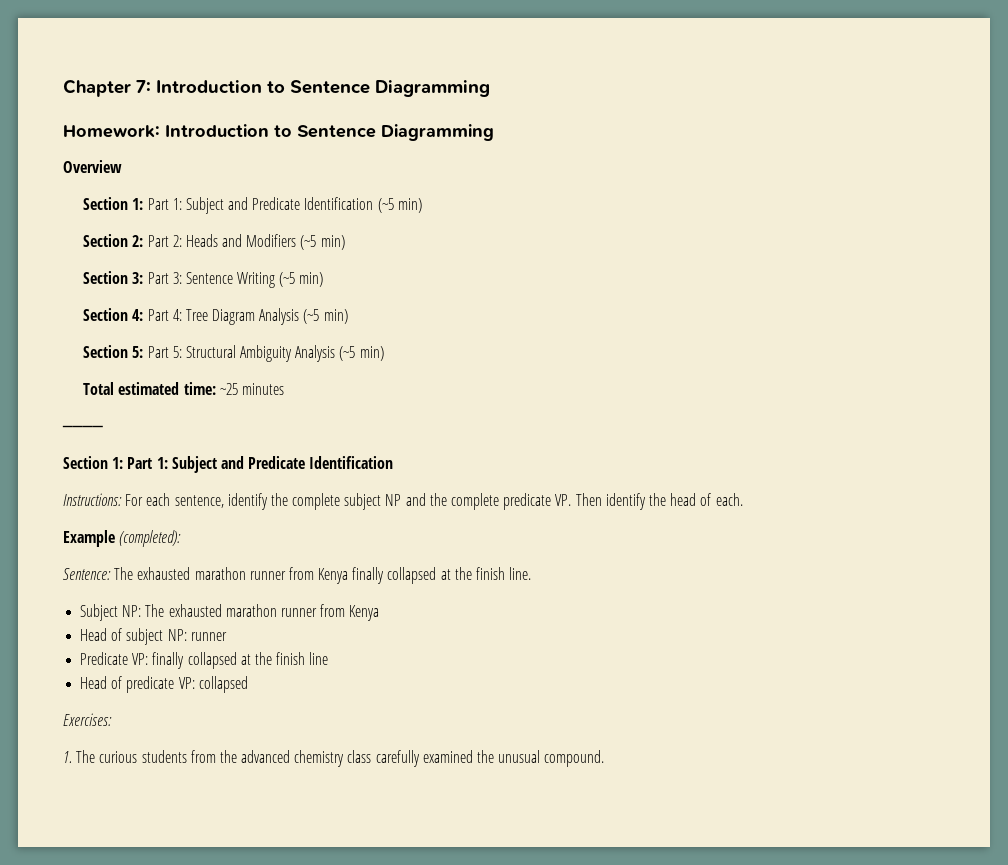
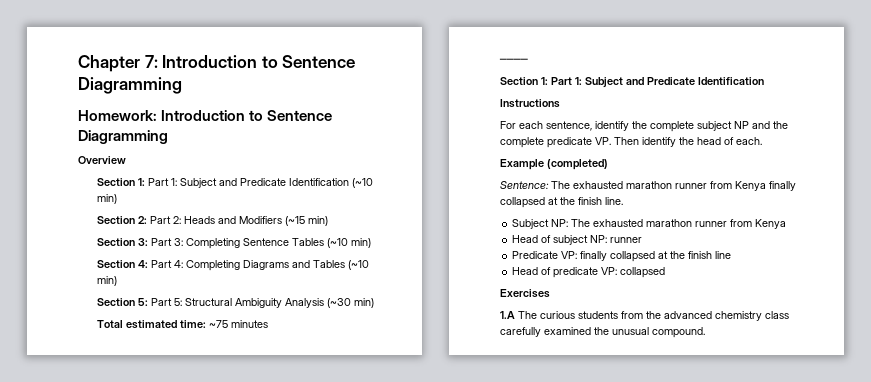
[377,198,394,213] (~5 -> [352,178,374,188] (~10
[300,235,317,250] (~5 -> [285,216,306,226] (~15
[185,272,296,288] Sentence Writing (~5 -> [186,238,349,249] Completing Sentence Tables (~10
[185,308,320,325] Tree Diagram Analysis (~5 -> [186,260,370,271] Completing Diagrams and Tables (~10
[339,346,356,361] (~5 -> [327,298,352,308] (~30
[219,383,238,395] ~25 -> [209,320,229,328] ~75
[63,493,122,506] Instructions: -> [500,99,560,108] Instructions //
[119,530,182,547] (completed): -> [547,159,608,170] (completed)
[63,713,112,726] [63,751,72,763] Exercises: // 1. -> [500,289,550,298] [500,311,515,319] Exercises // 1.A

